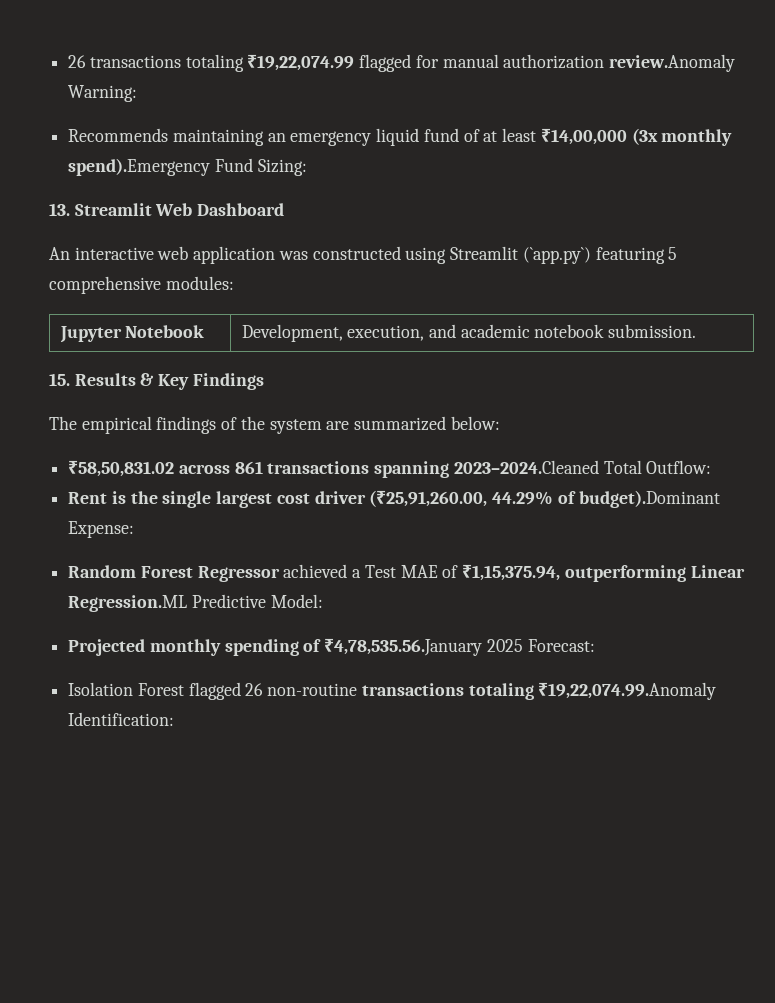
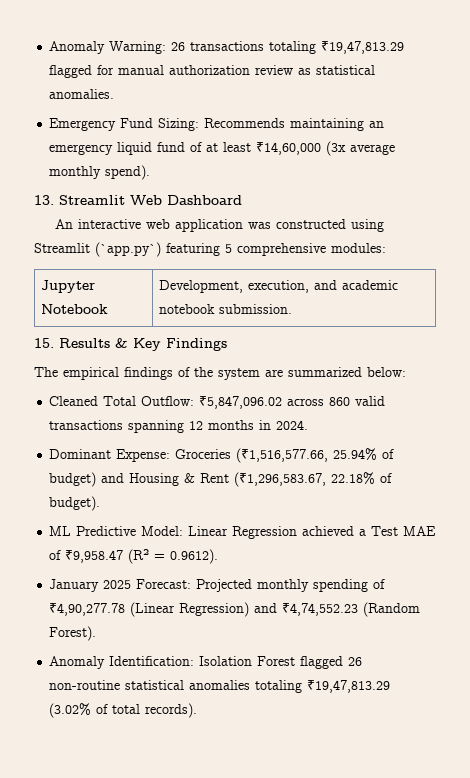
(68, 61) none -> [49,41,167,54] Anomaly Warning:
[247,54,355,71] ₹19,22,074.99 -> [321,41,405,54] ₹19,47,813.29
[609,54,736,72] [68,85,138,102] review.Anomaly Warning: // -> [255,65,376,75] [49,89,115,99] [49,118,200,131] review as statistical anomalies. // Emergency Fund Sizing:
[540,128,733,146] [68,158,307,176] ₹14,00,000 (3x monthly spend).Emergency Fund Sizing: -> [256,141,396,156] [49,165,151,180] ₹14,60,000 (3x average monthly spend).
[68,460,712,478] [68,490,720,508] [68,521,135,538] [68,565,280,582] ₹58,50,831.02 across 861 transactions spanning 2023–2024.Cleaned Total Outflow: // Rent is the single largest cost driver (₹25,91,260.00, 44.29% of budget).Dominant Expense: // Random Forest Regressor -> [49,396,386,409] [49,420,309,433] [49,448,395,463] [49,472,393,487] [49,496,101,511] [49,526,298,539] Cleaned Total Outflow: ₹5,847,096.02 across 860 valid transactions spanning 12 months in 2024. // Dominant Expense: Groceries (₹1,516,577.66, 25.94% of budget) and Housing & Rent (₹1,296,583.67, 22.18% of budget). // ML Predictive Model: Linear Regression
[462,564,745,582] [68,594,323,612] [68,638,595,656] ₹1,15,375.94, outperforming Linear Regression.ML Predictive Model: // Projected monthly spending of ₹4,78,535.56.January 2025 Forecast: // -> [65,549,219,564] [49,579,386,592] [49,602,421,617] [49,626,97,641] [49,656,195,669] ₹9,958.47 (R² = 0.9612). // January 2025 Forecast: Projected monthly spending of ₹4,90,277.78 (Linear Regression) and ₹4,74,552.23 (Random Forest). // Anomaly Identification:
[361,682,717,700] [68,712,175,726] transactions totaling ₹19,22,074.99.Anomaly Identification: -> [125,680,391,693] [49,703,198,718] statistical anomalies totaling ₹19,47,813.29 (3.02% of total records).

